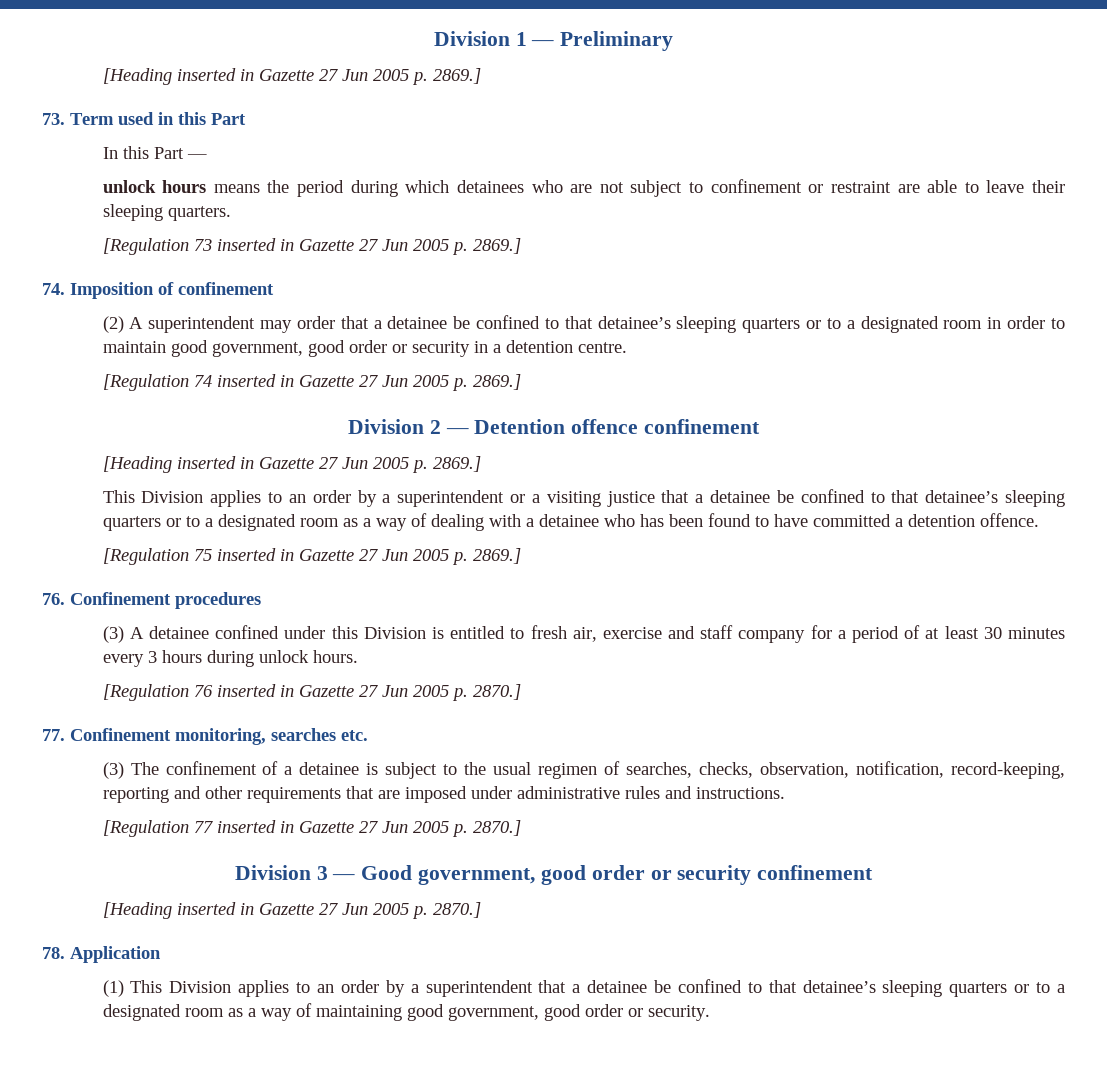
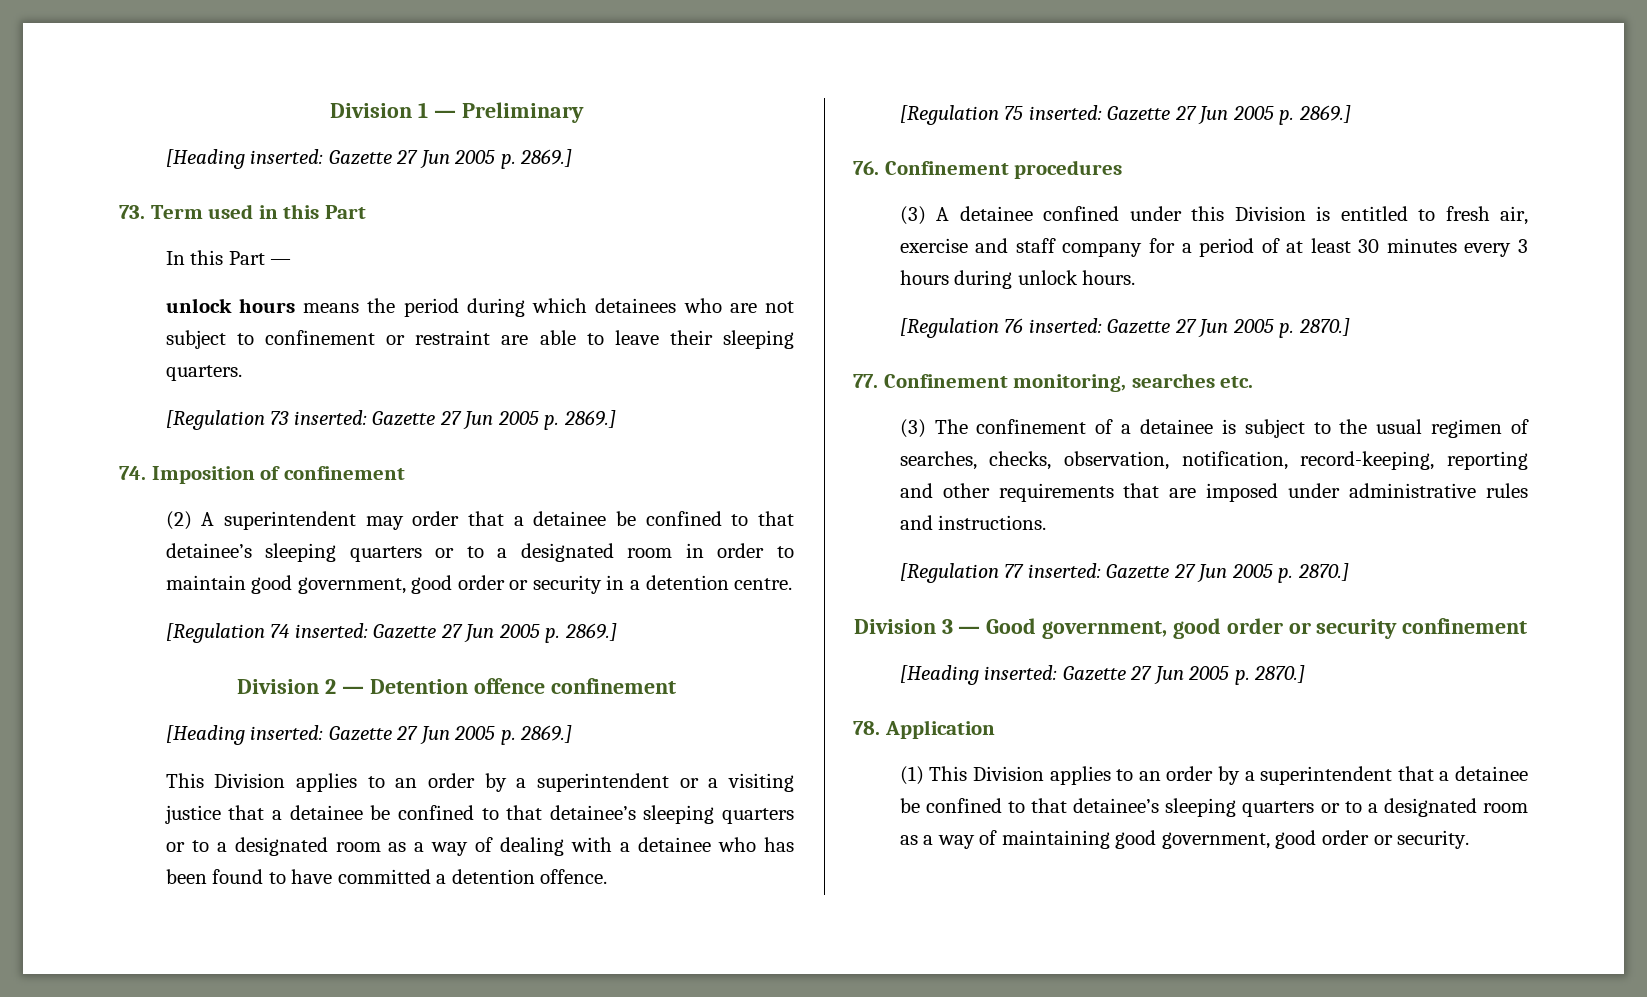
[176,68,254,81] inserted in -> [250,149,324,164] inserted:
[216,238,294,251] inserted in -> [293,410,367,425] inserted:
[216,374,294,387] inserted in -> [294,623,368,638] inserted:
[176,456,254,469] inserted in -> [250,725,324,740] inserted:
[216,548,294,561] inserted in -> [1028,105,1102,120] inserted:
[216,684,294,697] inserted in -> [1028,318,1102,333] inserted:
[216,820,294,833] inserted in -> [1027,563,1101,578] inserted:
[176,902,254,915] inserted in -> [984,665,1058,680] inserted:

